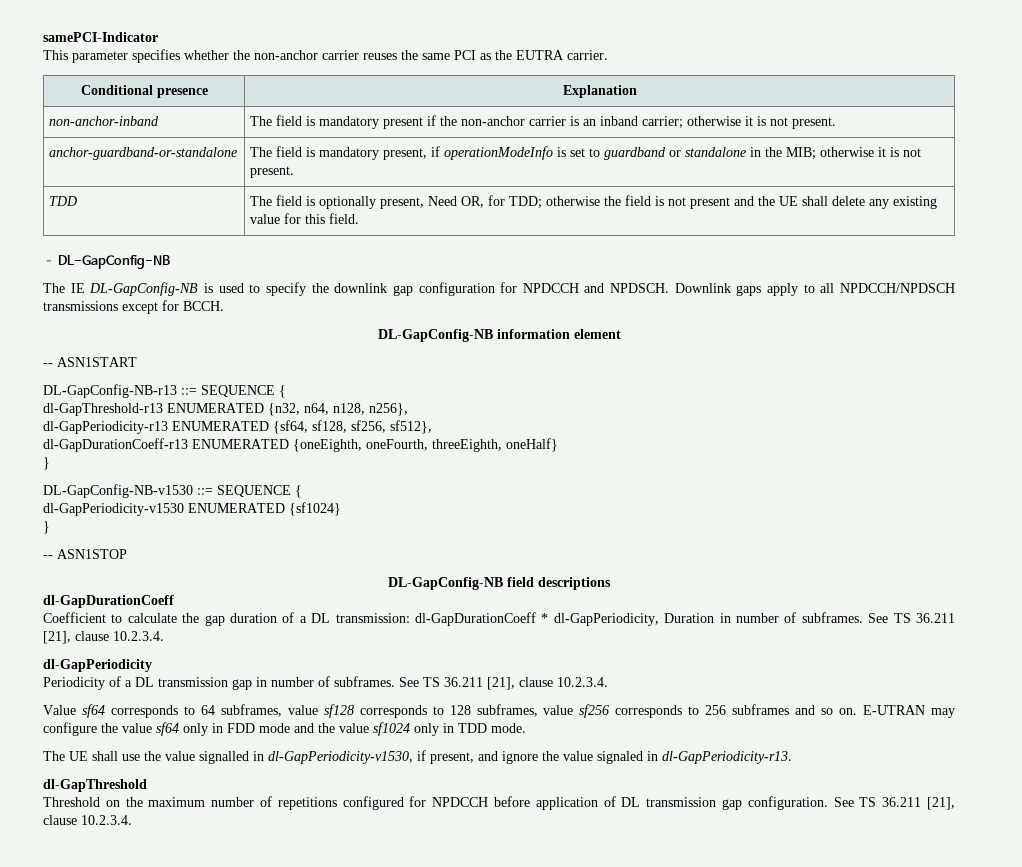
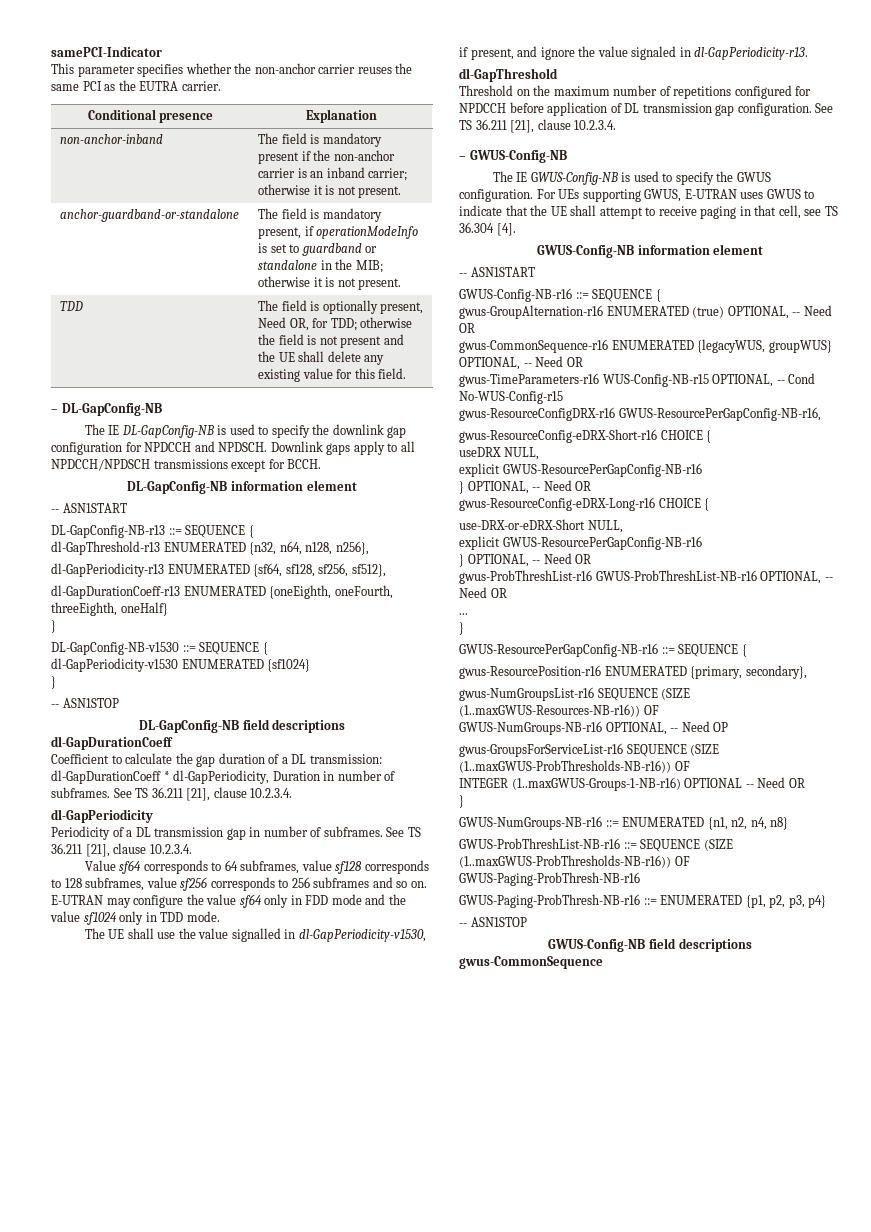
(132, 820) none -> [459,150,567,163] [492,171,771,185] [459,189,815,202] [459,205,838,219] [459,222,516,236] [536,244,764,258] [459,267,535,277] [459,288,661,302] [459,305,832,319] [459,323,475,333] [459,339,832,353] [459,356,583,370] [459,373,816,387] [459,391,563,404] [459,407,821,421] [459,429,712,443] [459,447,539,460] [459,463,702,477] [459,480,592,494] [459,497,710,511] [459,519,623,533] [459,536,702,550] [459,553,592,567] [459,570,833,584] [459,587,507,598] [459,613,468,615] [459,622,464,635] [459,643,747,657] [459,665,807,679] [459,687,691,701] [459,704,659,717] [459,721,729,735] [459,743,720,757] [459,760,690,773] [459,777,805,791] [459,795,464,808] [459,816,789,830] [459,838,733,852] [459,855,690,868] [459,872,640,886] [459,894,827,908] [459,917,527,927] [548,938,752,952] [459,956,603,969] // – GWUS-Config-NB // The IE GWUS-Config-NB is used to specify the GWUS configuration. For UEs supporting GWUS, E-UTRAN uses GWUS to indicate that the UE shall attempt to receive paging in that cell, see TS 36.304 [4]. // GWUS-Config-NB information element // -- ASN1START // GWUS-Config-NB-r16 ::= SEQUENCE { // gwus-GroupAlternation-r16 ENUMERATED (true) OPTIONAL, -- Need OR // gwus-CommonSequence-r16 ENUMERATED {legacyWUS, groupWUS} OPTIONAL, -- Need OR // gwus-TimeParameters-r16 WUS-Config-NB-r15 OPTIONAL, -- Cond No-WUS-Config-r15 // gwus-ResourceConfigDRX-r16 GWUS-ResourcePerGapConfig-NB-r16, // gwus-ResourceConfig-eDRX-Short-r16 CHOICE { // useDRX NULL, // explicit GWUS-ResourcePerGapConfig-NB-r16 // } OPTIONAL, -- Need OR // gwus-ResourceConfig-eDRX-Long-r16 CHOICE { // use-DRX-or-eDRX-Short NULL, // explicit GWUS-ResourcePerGapConfig-NB-r16 // } OPTIONAL, -- Need OR // gwus-ProbThreshList-r16 GWUS-ProbThreshList-NB-r16 OPTIONAL, -- Need OR // ... // } // GWUS-ResourcePerGapConfig-NB-r16 ::= SEQUENCE { // gwus-ResourcePosition-r16 ENUMERATED {primary, secondary}, // gwus-NumGroupsList-r16 SEQUENCE (SIZE (1..maxGWUS-Resources-NB-r16)) OF // GWUS-NumGroups-NB-r16 OPTIONAL, -- Need OP // gwus-GroupsForServiceList-r16 SEQUENCE (SIZE (1..maxGWUS-ProbThresholds-NB-r16)) OF // INTEGER (1..maxGWUS-Groups-1-NB-r16) OPTIONAL -- Need OR // } // GWUS-NumGroups-NB-r16 ::= ENUMERATED {n1, n2, n4, n8} // GWUS-ProbThreshList-NB-r16 ::= SEQUENCE (SIZE (1..maxGWUS-ProbThresholds-NB-r16)) OF GWUS-Paging-ProbThresh-NB-r16 // GWUS-Paging-ProbThresh-NB-r16 ::= ENUMERATED {p1, p2, p3, p4} // -- ASN1STOP // GWUS-Config-NB field descriptions // gwus-CommonSequence

